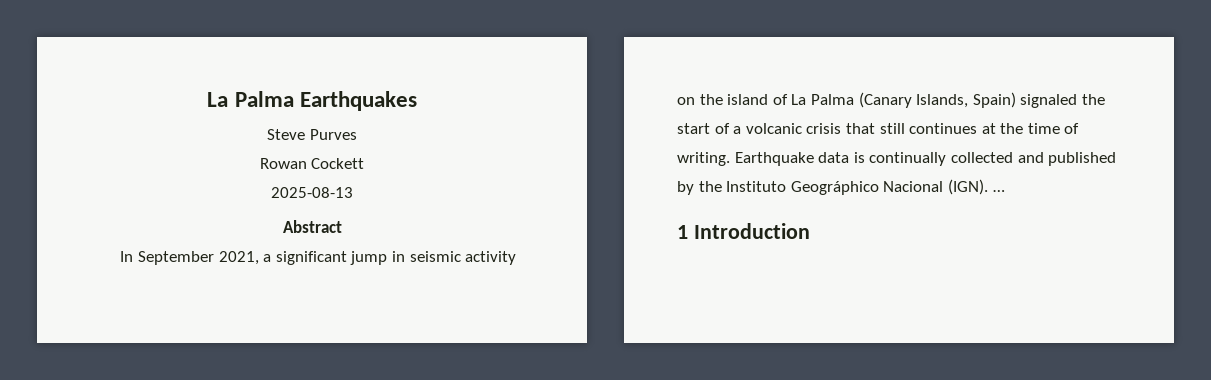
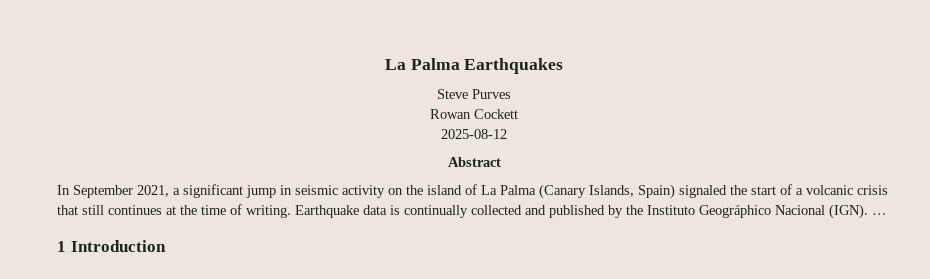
[271,187,353,198] 2025-08-13 -> [441,129,507,139] 2025-08-12

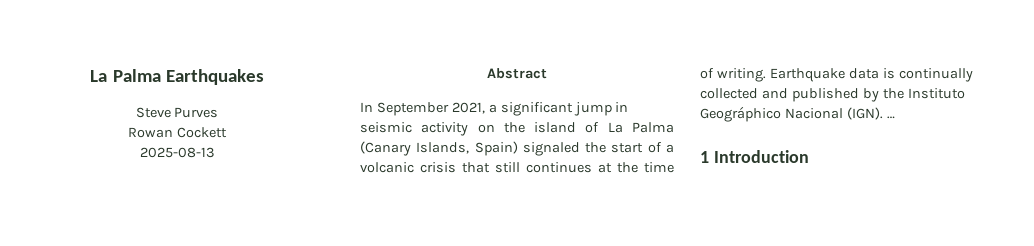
[441,129,507,139] 2025-08-12 -> [139,147,215,158] 2025-08-13

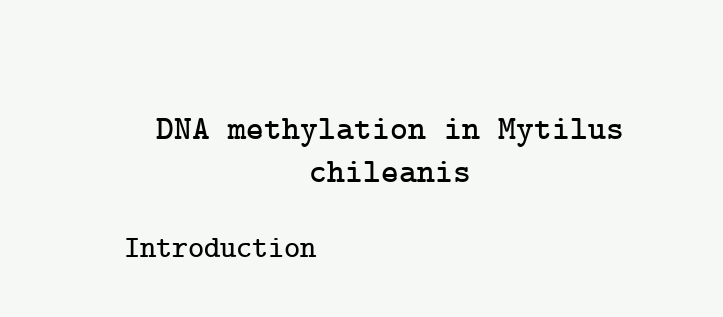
[90,69,264,85] [135,107,219,118] [128,127,227,138] [139,147,215,158] [487,68,547,79] [360,102,629,116] [360,122,674,136] [360,141,674,156] [360,162,674,173] [700,68,973,82] [700,88,965,102] [700,106,895,122] [700,151,709,163] La Palma Earthquakes // Steve Purves // Rowan Cockett // 2025-08-13 // Abstract // In September 2021, a significant jump in seismic activity on the island of La Palma (Canary Islands, Spain) signaled the start of a volcanic crisis that still continues at the time of writing. Earthquake data is continually collected and published by the Instituto Geográphico Nacional (IGN). … // 1 -> [156,118,624,147] [309,161,471,183] DNA methylation in Mytilus chileanis //

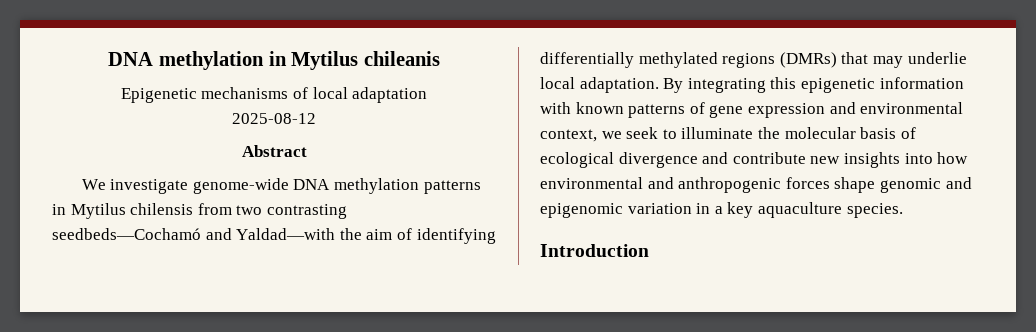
(471, 172) none -> [120,87,428,103] [232,113,316,124] [241,145,307,157] [81,178,481,194] [52,203,347,219] [52,228,496,244] [540,52,967,68] [540,77,964,93] [540,102,964,118] [540,127,916,142] [540,152,969,168] [540,177,972,193] [540,202,903,218] // Epigenetic mechanisms of local adaptation // 2025-08-12 // Abstract // We investigate genome-wide DNA methylation patterns in Mytilus chilensis from two contrasting seedbeds—Cochamó and Yaldad—with the aim of identifying differentially methylated regions (DMRs) that may underlie local adaptation. By integrating this epigenetic information with known patterns of gene expression and environmental context, we seek to illuminate the molecular basis of ecological divergence and contribute new insights into how environmental and anthropogenic forces shape genomic and epigenomic variation in a key aquaculture species.

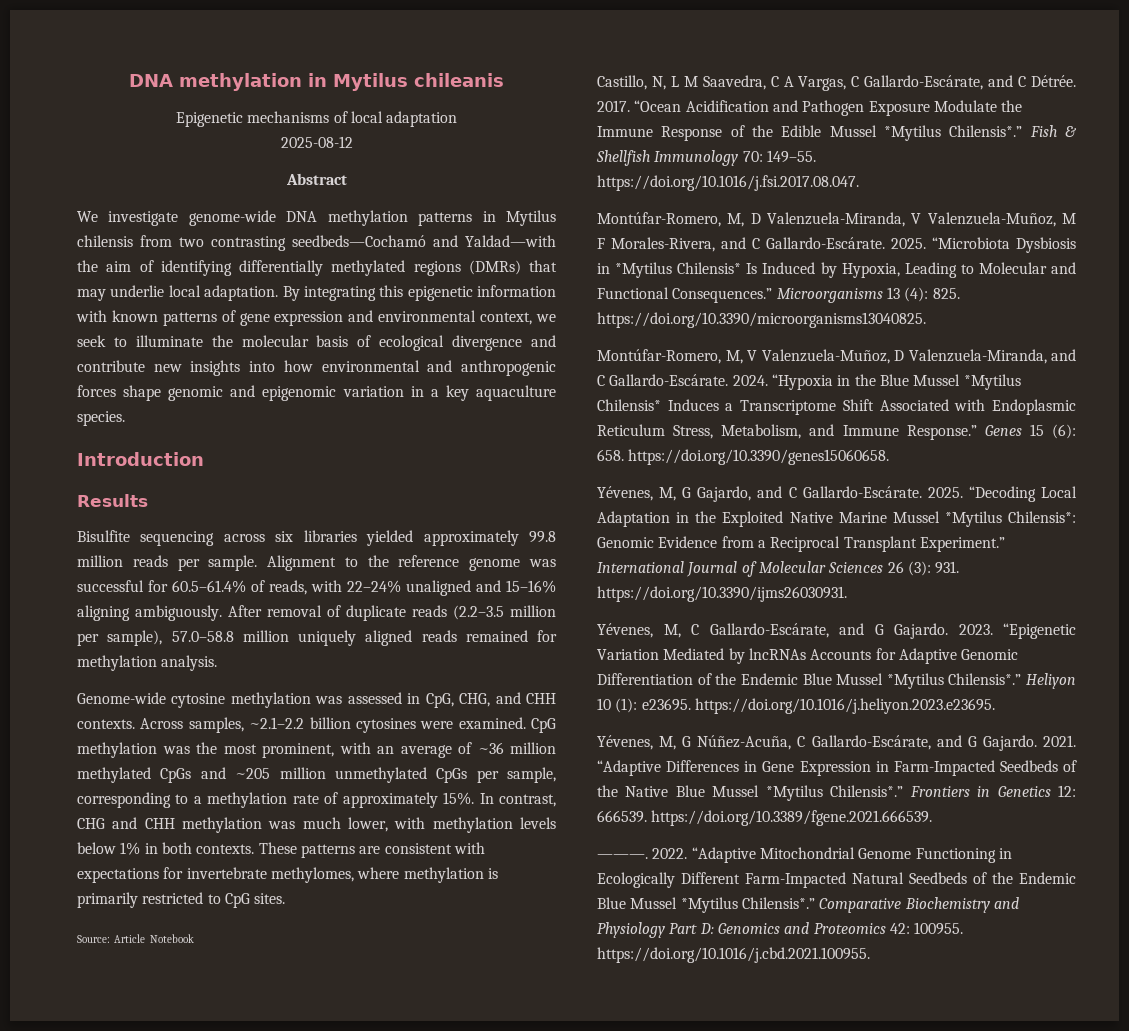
(649, 250) none -> [77,494,148,507] [77,530,556,546] [77,555,556,571] [77,580,556,596] [77,605,556,621] [77,630,557,646] [77,655,218,671] [77,692,557,708] [77,717,556,733] [77,742,556,758] [77,767,556,783] [77,792,557,808] [77,817,556,833] [77,842,485,858] [77,867,498,883] [77,892,286,908] [77,934,194,943] [597,75,1076,91] [597,100,1023,116] [597,125,1077,141] [596,150,816,166] [597,175,859,191] [597,212,1076,227] [597,237,1076,253] [597,262,1076,278] [597,287,960,303] [597,312,926,328] [597,349,1076,364] [597,374,1021,390] [597,399,1076,415] [597,424,1076,440] [597,449,890,465] [597,486,1077,502] [597,511,1076,527] [597,536,1005,552] [597,561,960,577] [597,586,847,602] [597,623,1076,639] [597,648,1019,664] [597,673,1076,689] [597,698,995,714] [597,735,1076,751] [597,760,1077,776] [597,785,1076,801] [597,810,933,826] [597,847,1012,863] [597,872,1076,888] [597,897,1019,913] [597,922,964,938] [597,947,870,963] // Results // Bisulfite sequencing across six libraries yielded approximately 99.8 million reads per sample. Alignment to the reference genome was successful for 60.5–61.4% of reads, with 22–24% unaligned and 15–16% aligning ambiguously. After removal of duplicate reads (2.2–3.5 million per sample), 57.0–58.8 million uniquely aligned reads remained for methylation analysis. // Genome-wide cytosine methylation was assessed in CpG, CHG, and CHH contexts. Across samples, ~2.1–2.2 billion cytosines were examined. CpG methylation was the most prominent, with an average of ~36 million methylated CpGs and ~205 million unmethylated CpGs per sample, corresponding to a methylation rate of approximately 15%. In contrast, CHG and CHH methylation was much lower, with methylation levels below 1% in both contexts. These patterns are consistent with expectations for invertebrate methylomes, where methylation is primarily restricted to CpG sites. // Source: Article Notebook // Castillo, N, L M Saavedra, C A Vargas, C Gallardo-Escárate, and C Détrée. 2017. “Ocean Acidification and Pathogen Exposure Modulate the Immune Response of the Edible Mussel *Mytilus Chilensis*.” Fish & Shellfish Immunology 70: 149–55. https://doi.org/10.1016/j.fsi.2017.08.047. // Montúfar-Romero, M, D Valenzuela-Miranda, V Valenzuela-Muñoz, M F Morales-Rivera, and C Gallardo-Escárate. 2025. “Microbiota Dysbiosis in *Mytilus Chilensis* Is Induced by Hypoxia, Leading to Molecular and Functional Consequences.” Microorganisms 13 (4): 825. https://doi.org/10.3390/microorganisms13040825. // Montúfar-Romero, M, V Valenzuela-Muñoz, D Valenzuela-Miranda, and C Gallardo-Escárate. 2024. “Hypoxia in the Blue Mussel *Mytilus Chilensis* Induces a Transcriptome Shift Associated with Endoplasmic Reticulum Stress, Metabolism, and Immune Response.” Genes 15 (6): 658. https://doi.org/10.3390/genes15060658. // Yévenes, M, G Gajardo, and C Gallardo-Escárate. 2025. “Decoding Local Adaptation in the Exploited Native Marine Mussel *Mytilus Chilensis*: Genomic Evidence from a Reciprocal Transplant Experiment.” International Journal of Molecular Sciences 26 (3): 931. https://doi.org/10.3390/ijms26030931. // Yévenes, M, C Gallardo-Escárate, and G Gajardo. 2023. “Epigenetic Variation Mediated by lncRNAs Accounts for Adaptive Genomic Differentiation of the Endemic Blue Mussel *Mytilus Chilensis*.” Heliyon 10 (1): e23695. https://doi.org/10.1016/j.heliyon.2023.e23695. // Yévenes, M, G Núñez-Acuña, C Gallardo-Escárate, and G Gajardo. 2021. “Adaptive Differences in Gene Expression in Farm-Impacted Seedbeds of the Native Blue Mussel *Mytilus Chilensis*.” Frontiers in Genetics 12: 666539. https://doi.org/10.3389/fgene.2021.666539. // ———. 2022. “Adaptive Mitochondrial Genome Functioning in Ecologically Different Farm-Impacted Natural Seedbeds of the Endemic Blue Mussel *Mytilus Chilensis*.” Comparative Biochemistry and Physiology Part D: Genomics and Proteomics 42: 100955. https://doi.org/10.1016/j.cbd.2021.100955.

